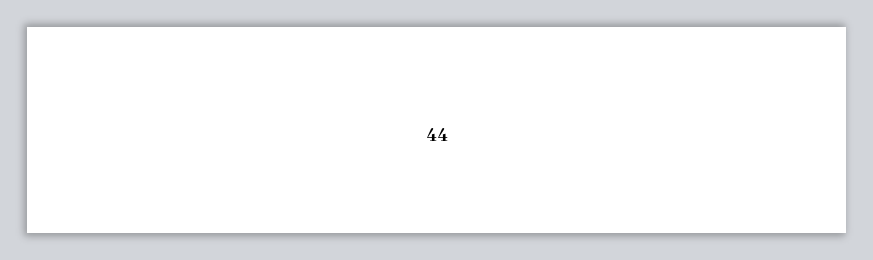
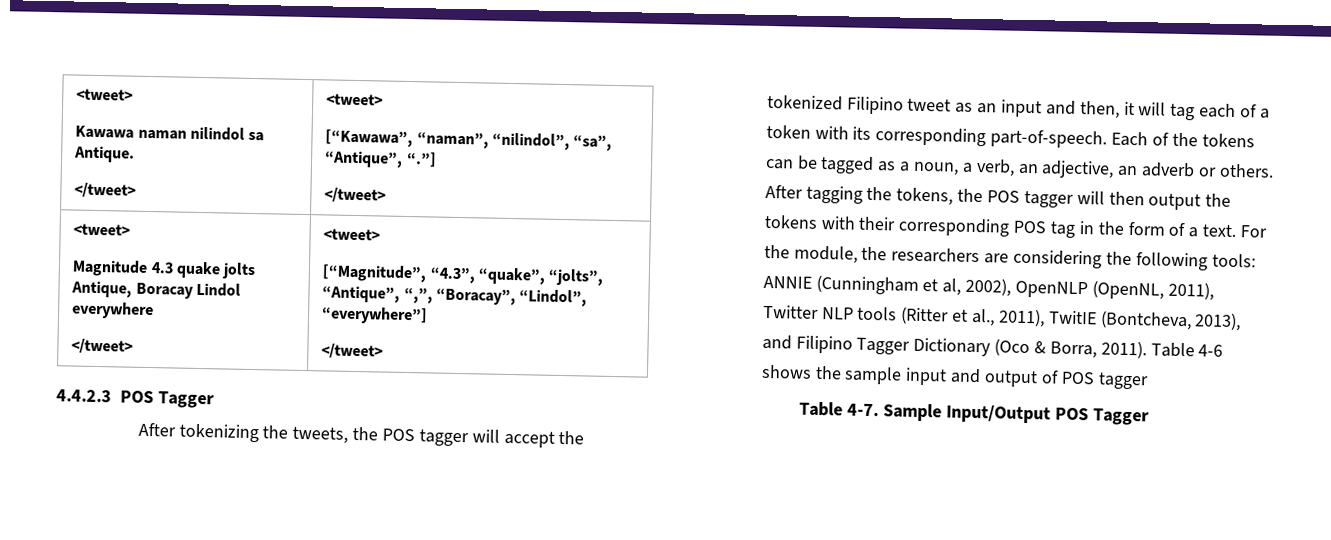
[425,128,448,141] 44 -> [76,88,134,101] [75,125,265,142] [73,145,136,163] [74,182,137,198] [326,93,384,106] [325,129,613,151] [324,150,437,168] [324,187,387,203] [73,223,131,236] [72,259,257,280] [71,280,241,299] [71,301,155,320] [71,338,134,354] [323,228,381,241] [322,264,604,286] [322,285,588,307] [321,306,429,325] [321,343,384,359] [56,389,215,409] [137,422,585,448] [766,94,1270,121] [765,124,1255,149] [764,155,1274,179] [764,184,1232,211] [763,214,1267,238] [763,244,1256,271] [762,274,1214,301] [762,304,1242,332] [761,334,1224,359] [760,364,1149,390] [799,401,1150,426] <tweet> // Kawawa naman nilindol sa Antique. // </tweet> | <tweet> // [“Kawawa”, “naman”, “nilindol”, “sa”, “Antique”, “.”] // </tweet> // <tweet> // Magnitude 4.3 quake jolts Antique, Boracay Lindol everywhere // </tweet> | <tweet> // [“Magnitude”, “4.3”, “quake”, “jolts”, “Antique”, “,”, “Boracay”, “Lindol”, “everywhere”] // </tweet> // 4.4.2.3 POS Tagger // After tokenizing the tweets, the POS tagger will accept the tokenized Filipino tweet as an input and then, it will tag each of a token with its corresponding part-of-speech. Each of the tokens can be tagged as a noun, a verb, an adjective, an adverb or others. After tagging the tokens, the POS tagger will then output the tokens with their corresponding POS tag in the form of a text. For the module, the researchers are considering the following tools: ANNIE (Cunningham et al, 2002), OpenNLP (OpenNL, 2011), Twitter NLP tools (Ritter et al., 2011), TwitIE (Bontcheva, 2013), and Filipino Tagger Dictionary (Oco & Borra, 2011). Table 4-6 shows the sample input and output of POS tagger // Table 4-7. Sample Input/Output POS Tagger

